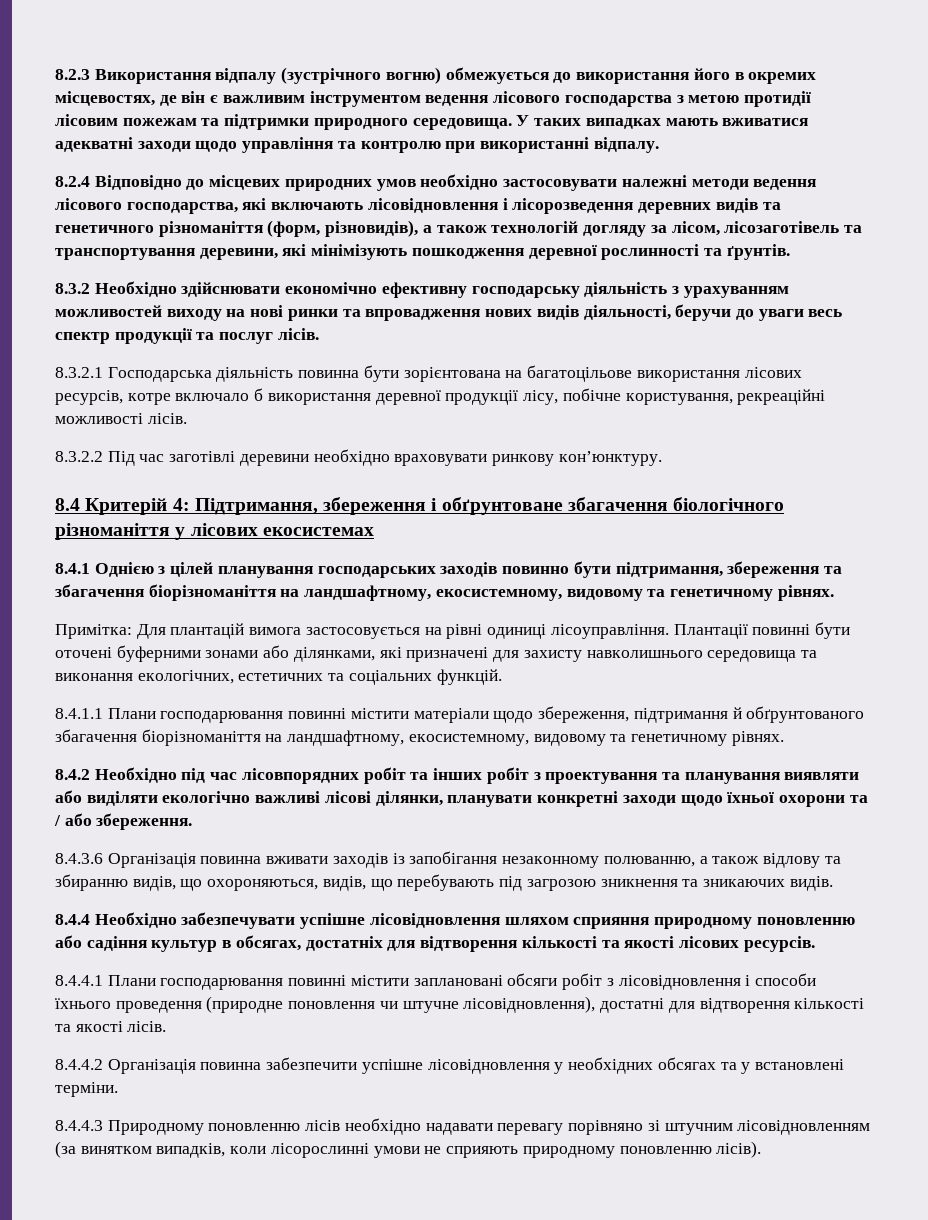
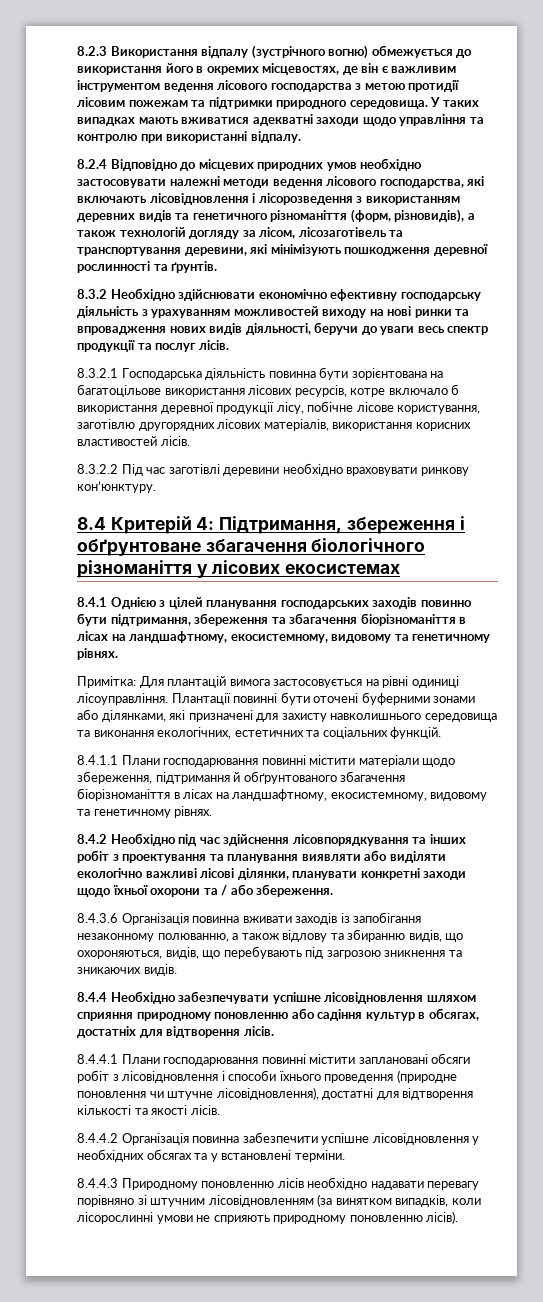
(634, 206) none -> [356,196,460,205] з використанням
[625,389,826,405] [55,413,143,424] користування, рекреаційні можливості -> [356,402,481,414] [77,419,471,431] [77,436,157,446] лісове користування, заготівлю другорядних лісових матеріалів, використання корисних властивостей
(276, 592) none -> [459,617,467,624] [77,631,108,641] в лісах
(261, 737) none -> [173,789,214,799] в лісах
[241,767,406,784] лісовпорядних робіт -> [223,834,409,846] здійснення лісовпорядкування
[521,936,815,952] кількості та якості лісових ресурсів. -> [243,1026,274,1036] лісів.

